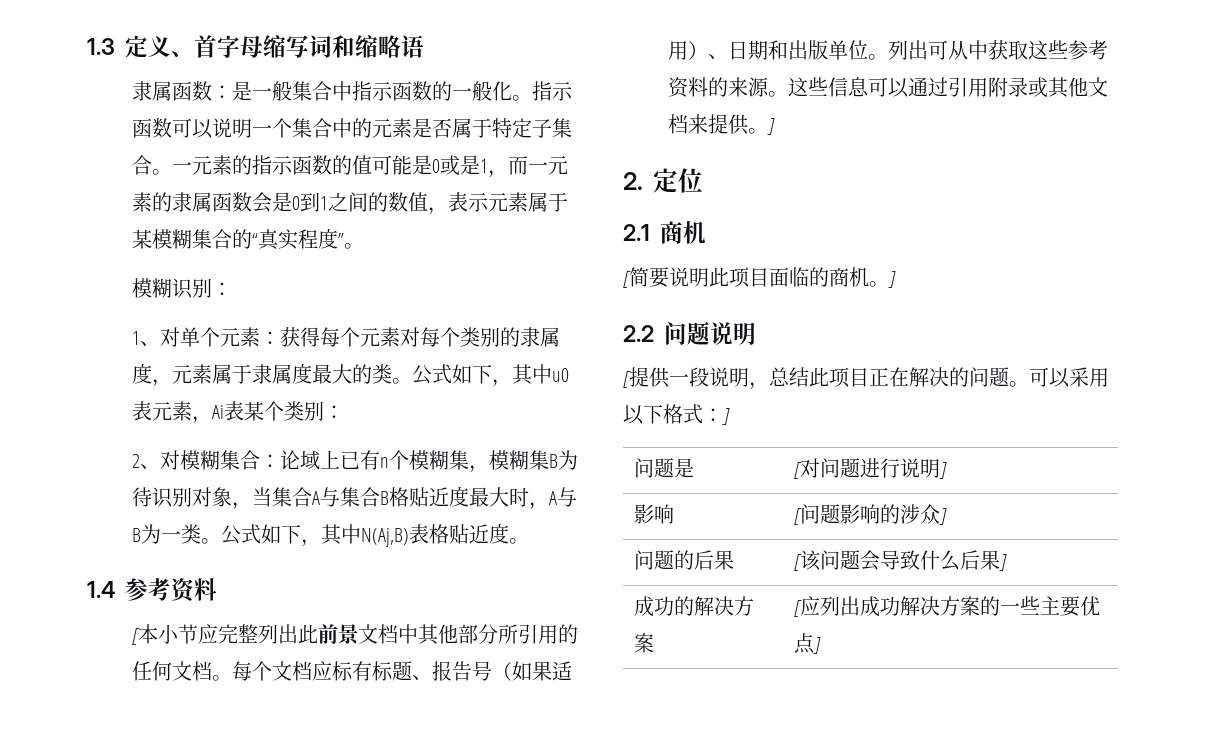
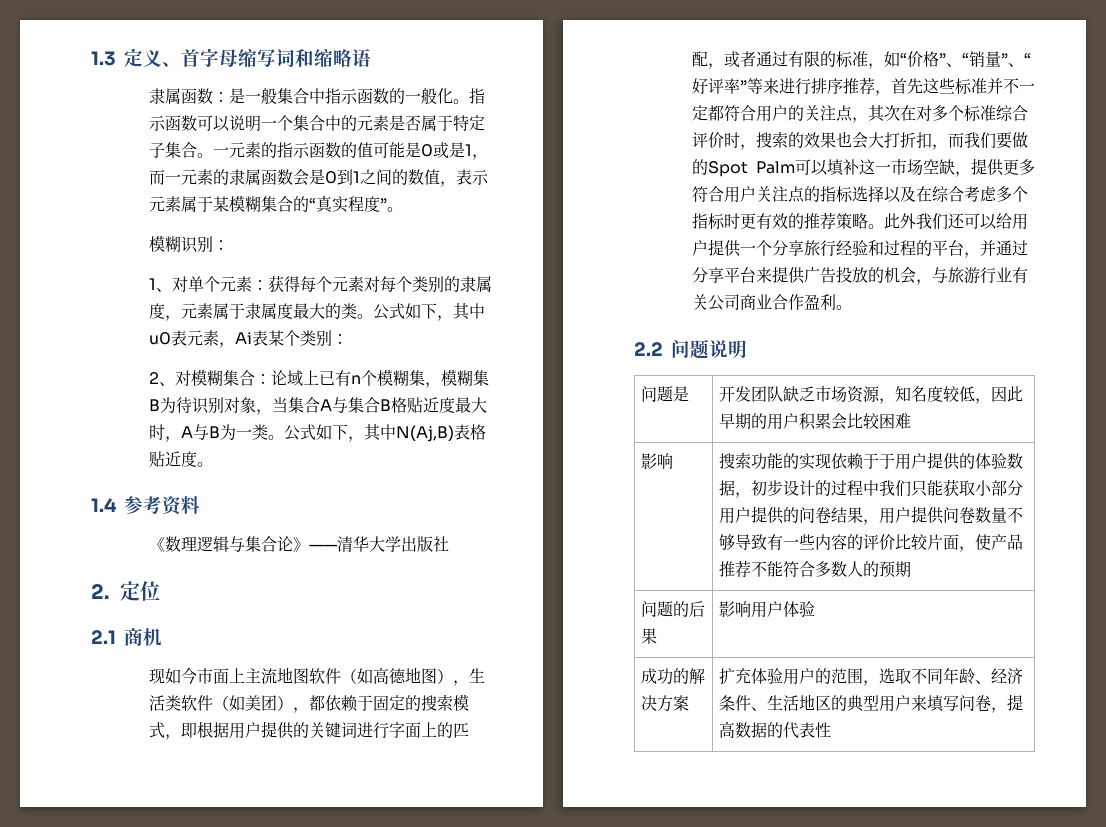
[131,624,578,645] [131,661,572,681] [667,40,1108,60] [667,77,1108,98] [667,114,775,135] [623,168,703,193] [623,221,706,244] [623,267,896,288] [本小节应完整列出此前景文档中其他部分所引用的任何文档。每个文档应标有标题、报告号（如果适用）、日期和出版单位。列出可从中获取这些参考资料的来源。这些信息可以通过引用附录或其他文档来提供。] // 2.定位 // 2.1商机 // [简要说明此项目面临的商机。] -> [148,536,449,552] [91,581,160,601] [91,628,162,646] [148,667,485,686] [148,694,469,713] [148,721,469,740] [691,51,1031,69] [691,77,1035,96] [691,105,1028,123] [691,131,1028,150] [691,158,1035,177] [691,186,1028,203] [691,212,1028,230] [691,239,1028,258] [691,266,1028,285] [691,294,852,311] 《数理逻辑与集合论》——清华大学出版社 // 2.定位 // 2.1商机 // 现如今市面上主流地图软件（如高德地图），生活类软件（如美团），都依赖于固定的搜索模式，即根据用户提供的关键词进行字面上的匹配，或者通过有限的标准，如“价格”、“销量”、“好评率”等来进行排序推荐，首先这些标准并不一定都符合用户的关注点，其次在对多个标准综合评价时，搜索的效果也会大打折扣，而我们要做的Spot Palm可以填补这一市场空缺，提供更多符合用户关注点的指标选择以及在综合考虑多个指标时更有效的推荐策略。此外我们还可以给用户提供一个分享旅行经验和过程的平台，并通过分享平台来提供广告投放的机会，与旅游行业有关公司商业合作盈利。
[623,367,1109,390] [623,404,730,425] [634,458,695,478] [794,458,948,479] [634,504,675,524] [794,504,948,525] [634,550,735,570] [794,550,1008,571] [634,596,755,617] [634,633,655,653] [794,596,1101,617] [794,633,822,654] // [提供一段说明，总结此项目正在解决的问题。可以采用以下格式：] // 问题是 | [对问题进行说明] // 影响 | [问题影响的涉众] // 问题的后果 | [该问题会导致什么后果] // 成功的解决方案 | [应列出成功解决方案的一些主要优点] -> [640,386,689,402] [718,386,1023,404] [718,413,911,430] [640,453,673,469] [718,452,1023,470] [718,479,1023,498] [718,506,1023,525] [718,534,1023,552] [718,560,911,578] [640,601,705,617] [640,628,657,644] [718,601,815,618] [640,668,705,685] [640,695,689,712] [718,667,1023,686] [718,694,1023,713] [718,721,831,739] // 问题是 | 开发团队缺乏市场资源，知名度较低，因此早期的用户积累会比较困难 // 影响 | 搜索功能的实现依赖于于用户提供的体验数据，初步设计的过程中我们只能获取小部分用户提供的问卷结果，用户提供问卷数量不够导致有一些内容的评价比较片面，使产品推荐不能符合多数人的预期 // 问题的后果 | 影响用户体验 // 成功的解决方案 | 扩充体验用户的范围，选取不同年龄、经济条件、生活地区的典型用户来填写问卷，提高数据的代表性

